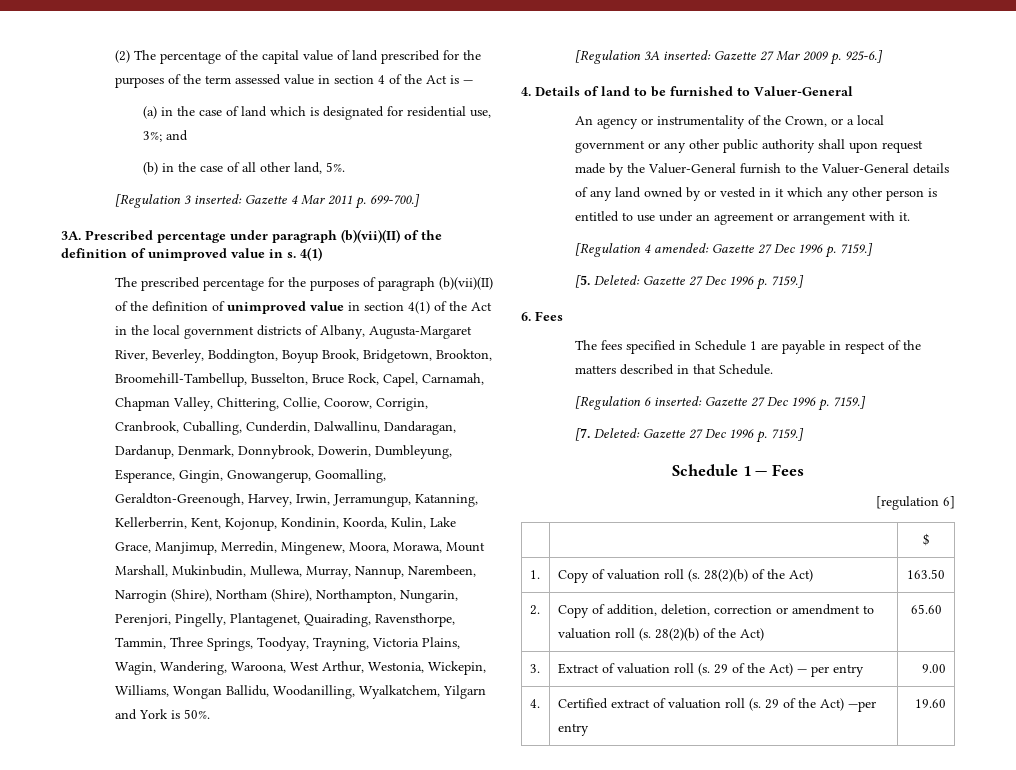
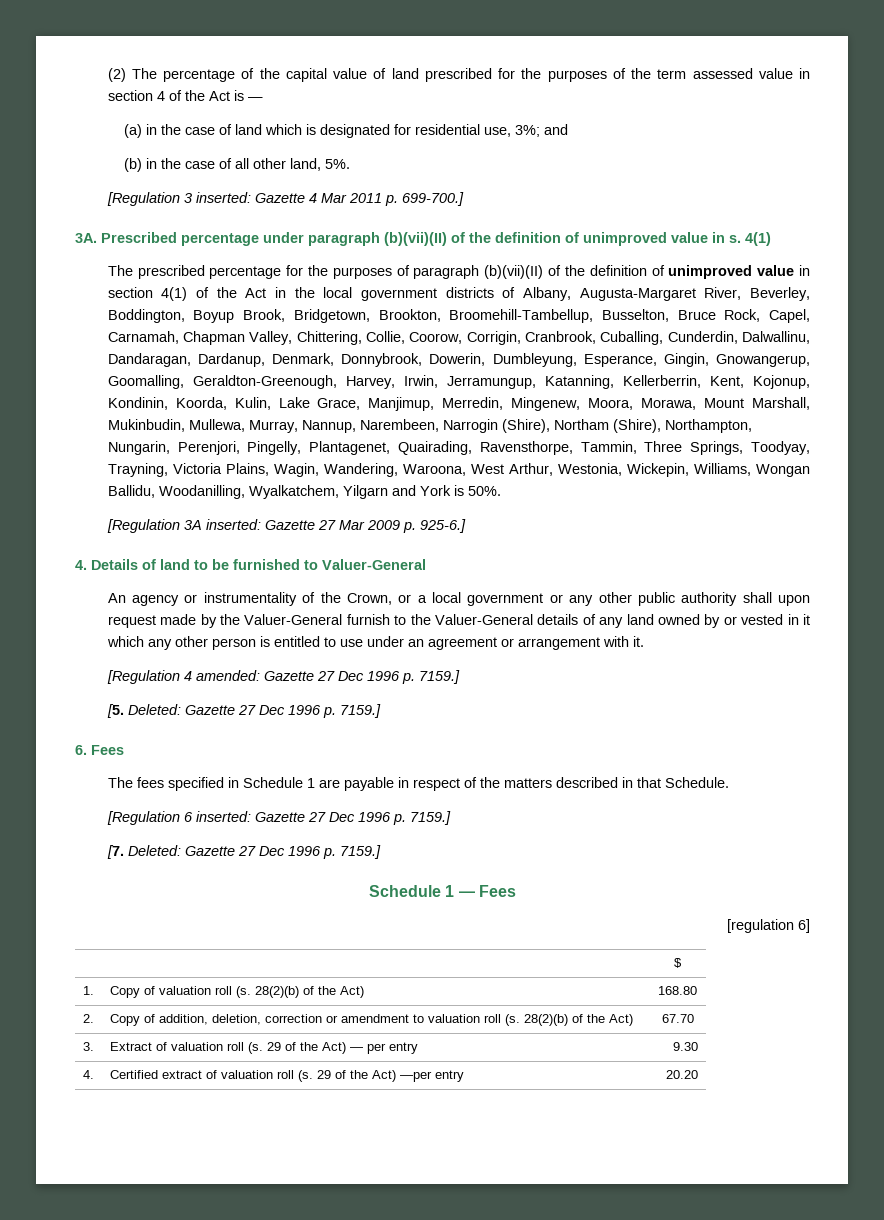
[907,569,945,579] 163.50 -> [658,986,697,995] 168.80
[910,604,942,614] 65.60 -> [661,1014,694,1023] 67.70
[922,664,947,673] 9.00 -> [673,1042,699,1051] 9.30
[915,699,947,708] 19.60 -> [666,1070,699,1079] 20.20

